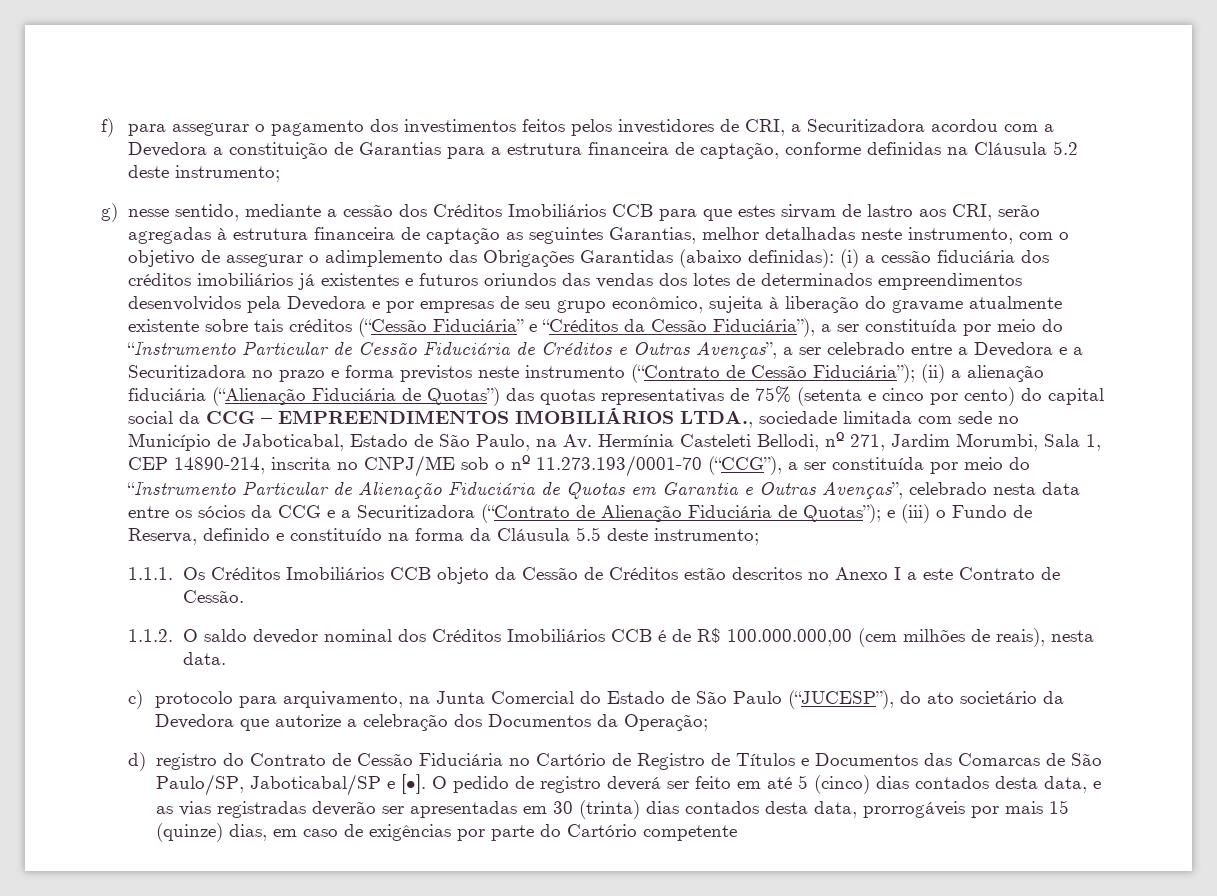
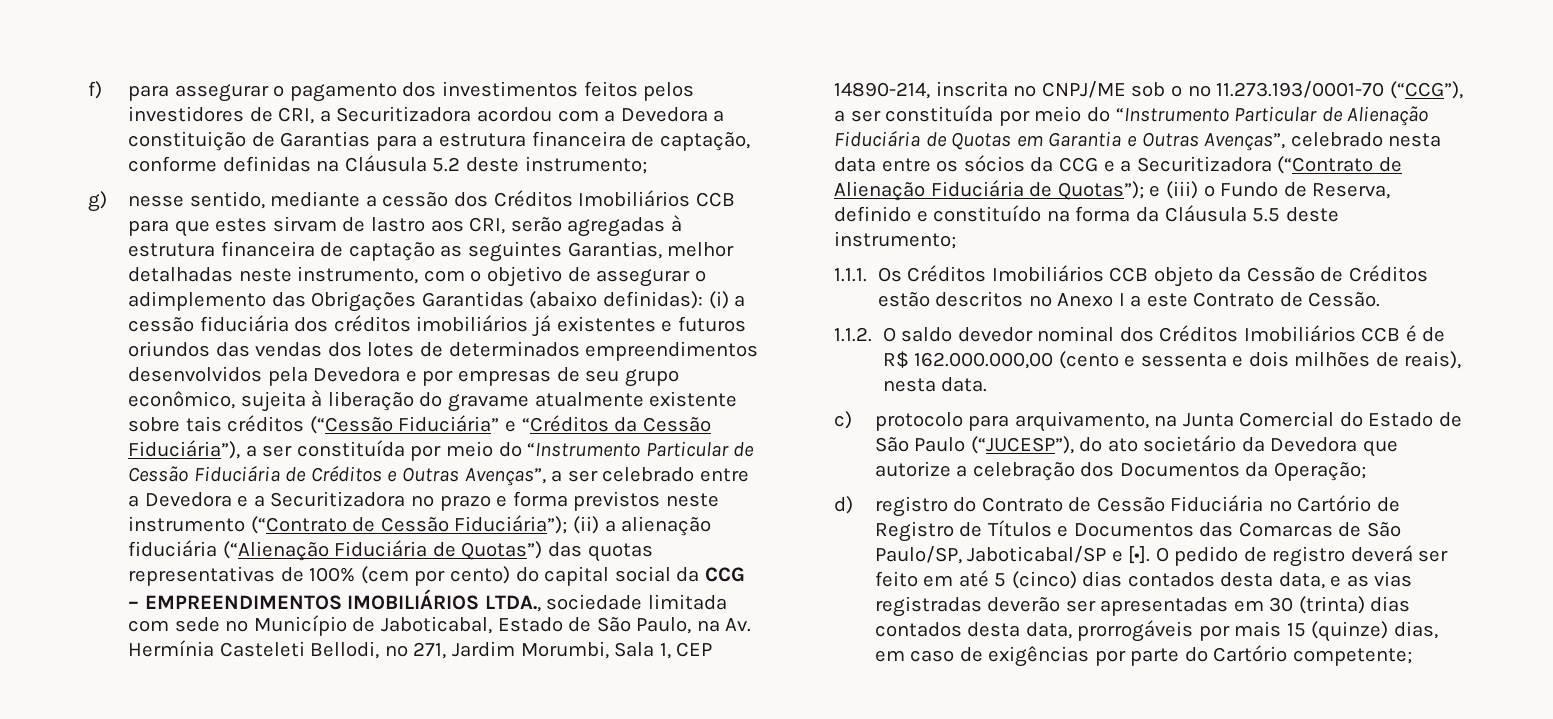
[755,386,925,406] 75% (setenta e cinco -> [309,566,409,584] 100% (cem
[726,628,897,647] 100.000.000,00 (cem -> [914,351,1289,369] 162.000.000,00 (cento e sessenta e dois
[642,825,737,841] competente -> [1292,648,1412,666] competente;

